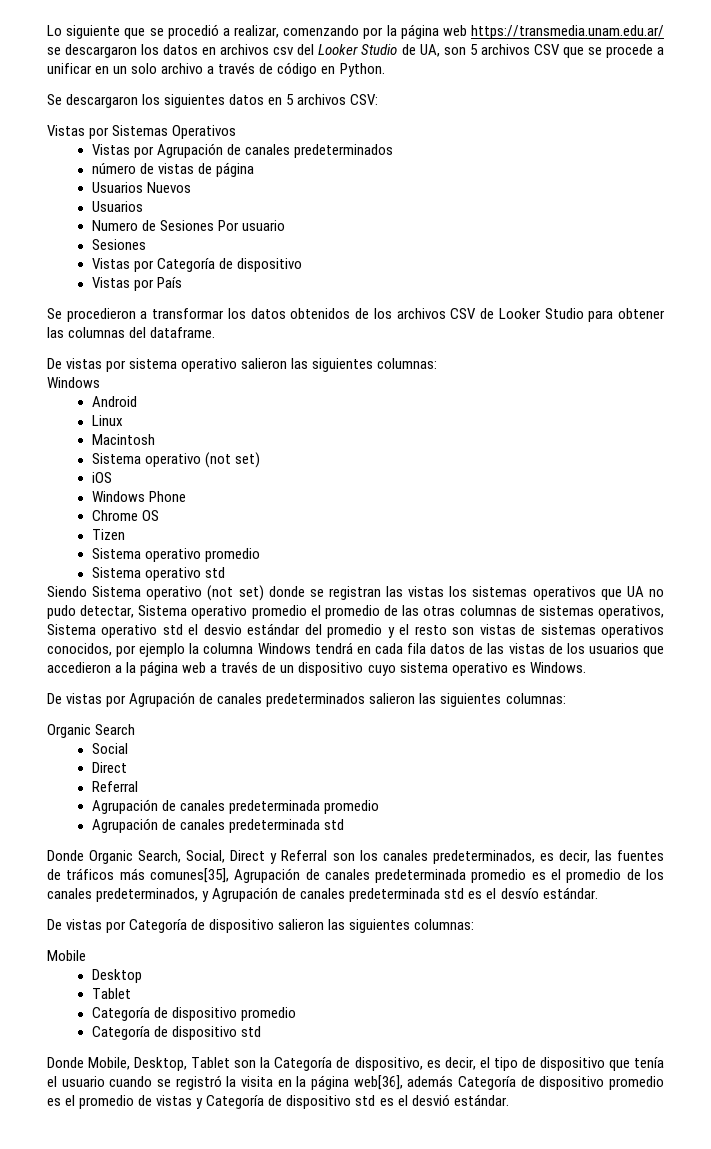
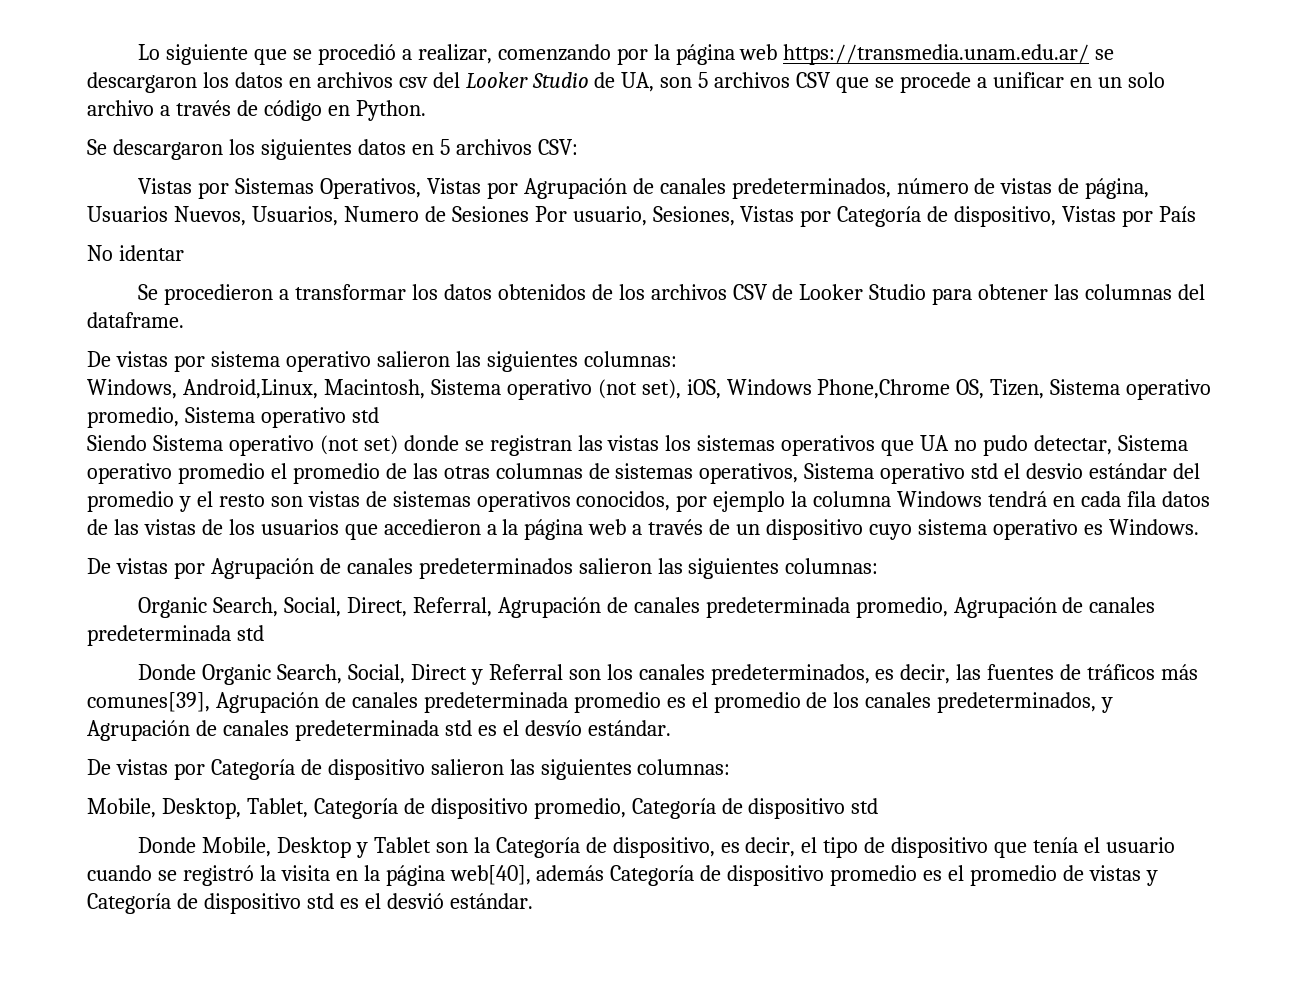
[172,125,237,139] Operativos // -> [319,178,421,199] Operativos,
[293,144,393,158] predeterminados // -> [731,178,891,199] predeterminados,
[215,162,254,177] [91,182,191,193] [91,201,143,212] página // Usuarios Nuevos // Usuarios // -> [1085,178,1150,199] [87,206,338,226] página, Usuarios Nuevos, Usuarios,
[241,220,285,231] [91,239,146,250] usuario // Sesiones // -> [572,206,735,226] usuario, Sesiones,
[236,258,302,272] dispositivo // -> [954,206,1057,227] dispositivo,
(182, 282) none -> [87,245,184,261] // No identar
[47,377,100,388] [91,396,137,407] [91,415,123,426] [91,434,155,445] [91,452,260,468] [91,472,112,483] [91,491,186,502] [91,510,159,521] [91,529,125,540] [91,548,260,562] Windows // Android // Linux // Macintosh // Sistema operativo (not set) // iOS // Windows Phone // Chrome OS // Tizen // Sistema operativo promedio // -> [87,379,1212,400] [87,407,179,428] Windows, Android,Linux, Macintosh, Sistema operativo (not set), iOS, Windows Phone,Chrome OS, Tizen, Sistema operativo promedio,
[95,724,136,735] [91,743,128,754] [91,762,127,773] [91,781,138,792] [91,799,379,814] Search // Social // Direct // Referral // Agrupación de canales predeterminada promedio // -> [213,597,948,618] Search, Social, Direct, Referral, Agrupación de canales predeterminada promedio,
[149,868,229,883] comunes[35], -> [87,692,210,712] comunes[39],
[47,950,86,961] [91,969,142,983] [91,988,131,999] [91,1007,296,1021] Mobile // Desktop // Tablet // Categoría de dispositivo promedio // -> [87,798,626,819] Mobile, Desktop, Tablet, Categoría de dispositivo promedio,
[134,1057,188,1071] Desktop, -> [277,837,368,858] Desktop y
[353,1075,403,1090] web[36], -> [449,865,531,885] web[40],

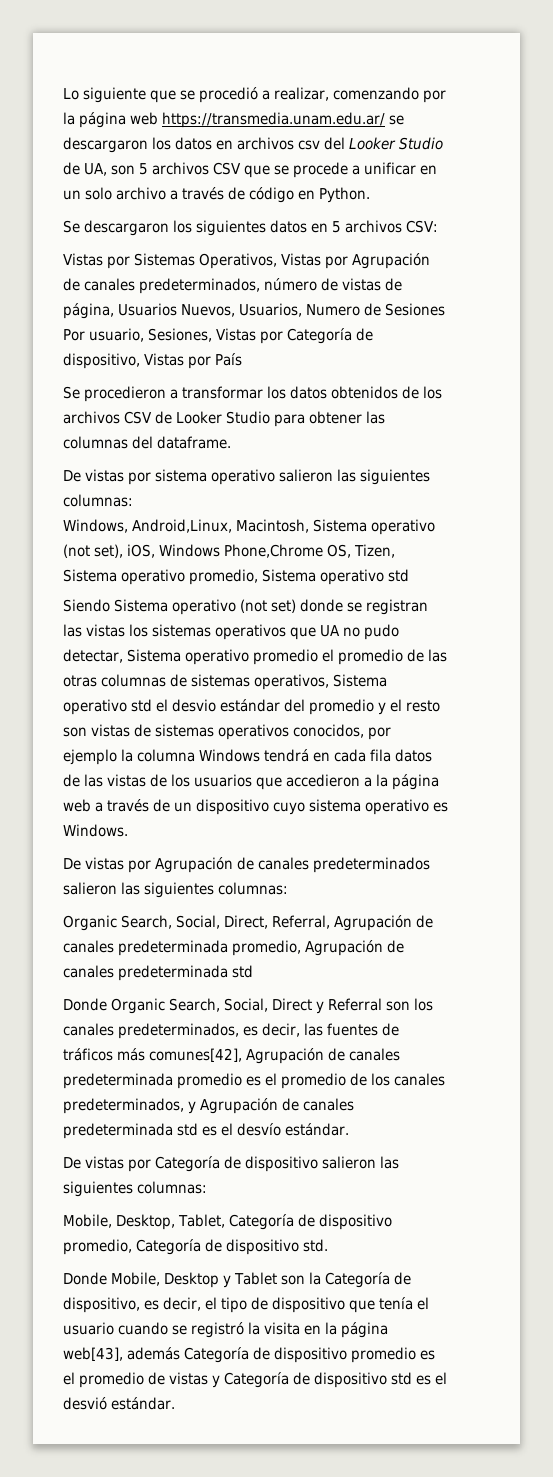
[87,245,184,261] // No identar -> (242, 359) none
[87,692,210,712] comunes[39], -> [149,1048,242,1062] comunes[42],
[851,798,879,814] std -> [303,1239,328,1252] std.
[449,865,531,885] web[40], -> [63,1347,123,1361] web[43],

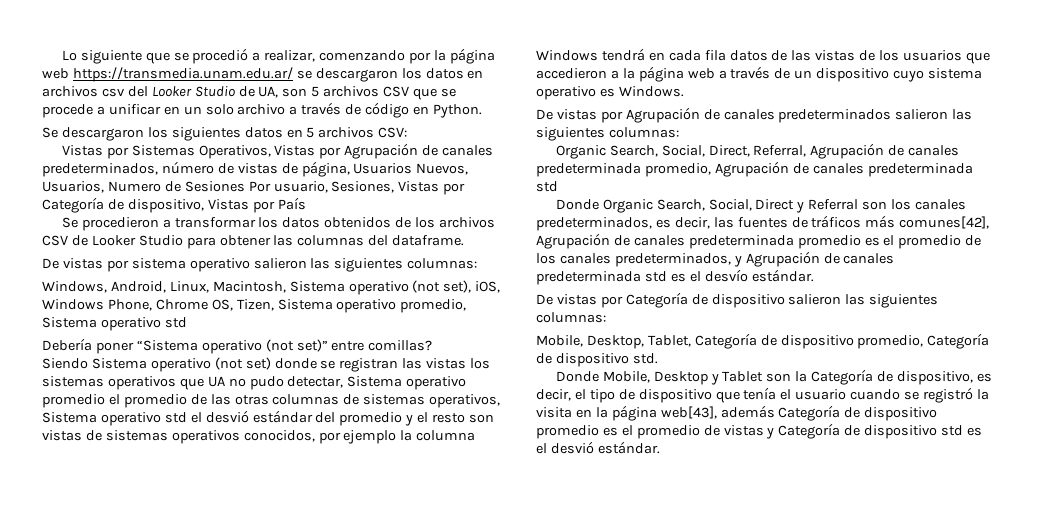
[132,519,232,533] Android,Linux, -> [110,281,209,293] Android, Linux,
[224,544,323,558] Phone,Chrome -> [107,299,208,311] Phone, Chrome
(409, 575) none -> [42,338,433,354] // Debería poner “Sistema operativo (not set)” entre comillas?
[172,699,216,712] desvio -> [205,410,249,423] desvió

